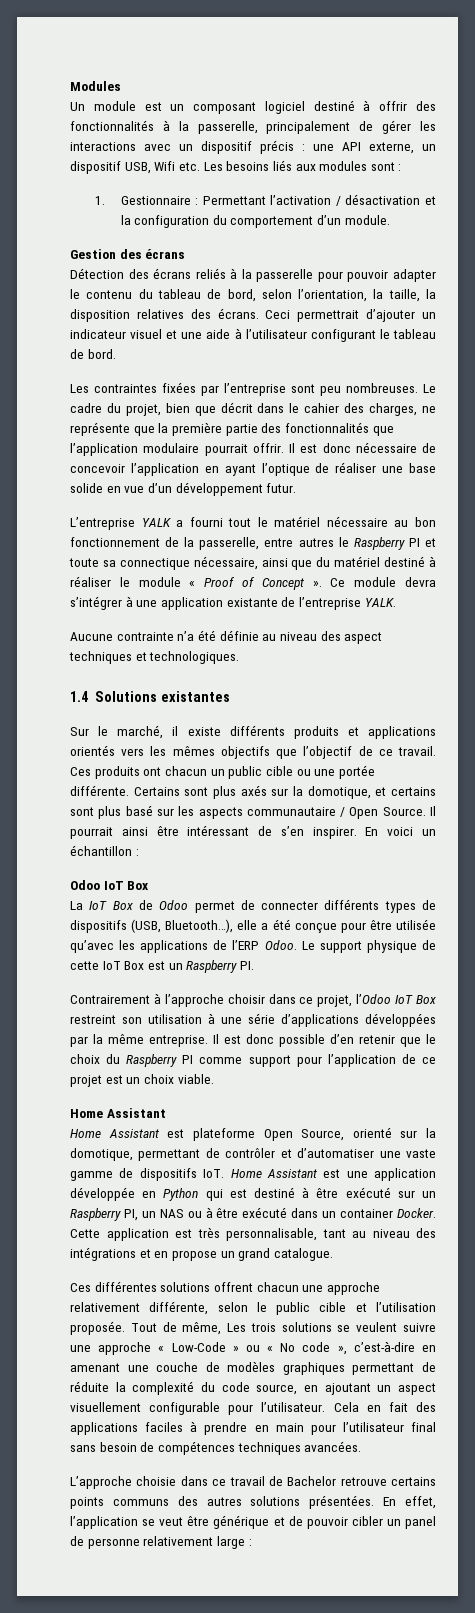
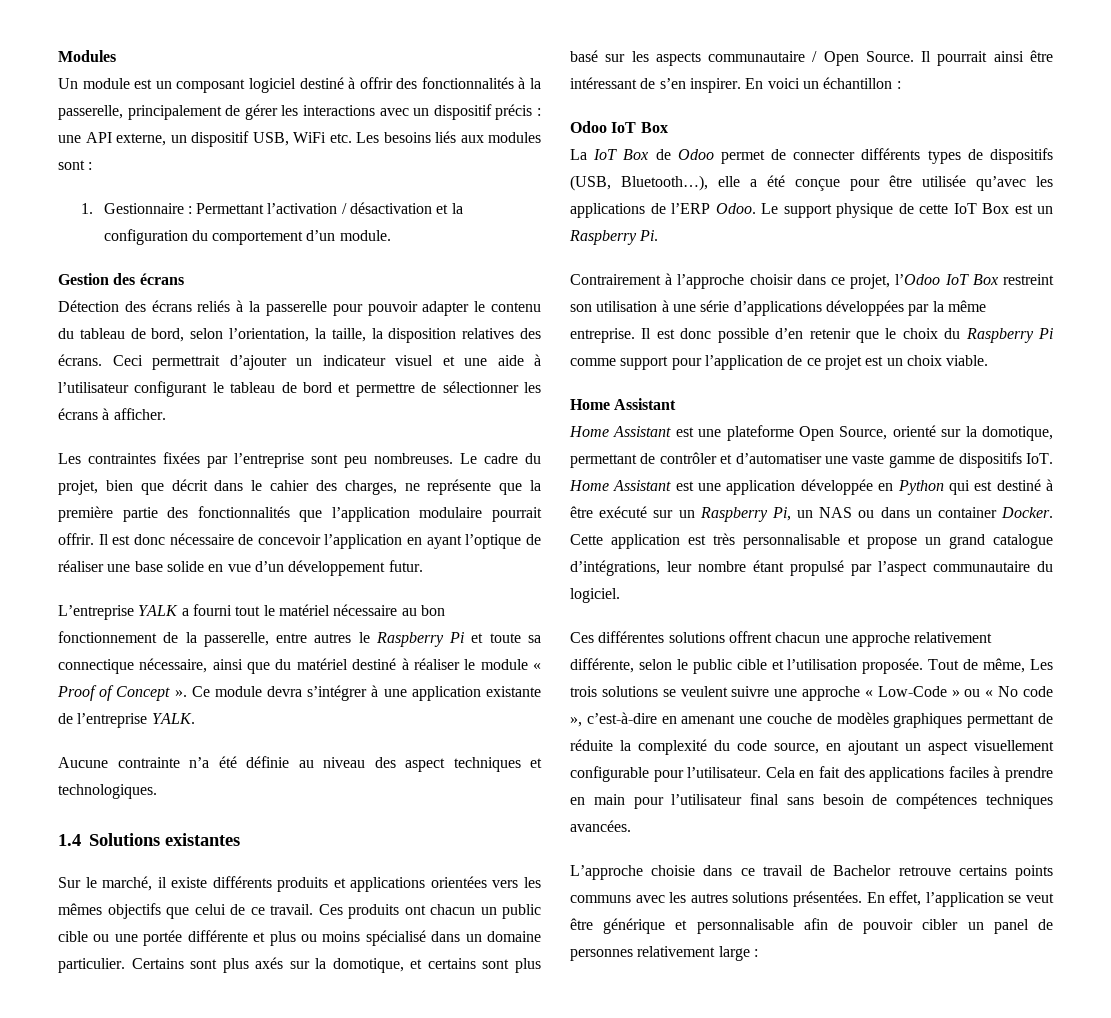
[154,161,176,171] Wifi -> [293,132,326,143] WiFi
[87,349,116,359] bord. -> [303,381,541,397] [58,408,166,420] bord et permettre de sélectionner les écrans à afficher.
[408,538,420,547] PI -> [449,632,465,643] Pi
[70,745,115,756] orientés -> [430,876,487,888] orientées
[303,746,353,759] l’objectif -> [194,904,226,915] celui
[70,785,129,796] différente. -> [187,930,541,946] [58,958,125,973] différente et plus ou moins spécialisé dans un domaine particulier.
[239,961,254,970] PI. -> [639,230,659,241] Pi.
[182,1055,194,1064] PI -> [1038,328,1053,339] Pi
(185, 1133) none -> [698,429,722,437] une
[123,1209,138,1221] PI, -> [771,507,791,521] Pi,
[205,1207,288,1218] à être exécuté -> (875, 514) none
[226,1228,436,1241] [70,1247,333,1261] personnalisable, tant au niveau des intégrations et en propose un grand catalogue. -> [743,534,1053,549] [570,560,1053,576] [570,588,620,603] personnalisable et propose un grand catalogue d’intégrations, leur nombre étant propulsé par l’aspect communautaire du logiciel.
[177,1496,198,1506] des -> [635,892,687,903] avec les
(285, 1521) none -> [696,918,828,934] personnalisable afin
[87,1538,140,1549] personne -> [570,949,633,961] personnes

